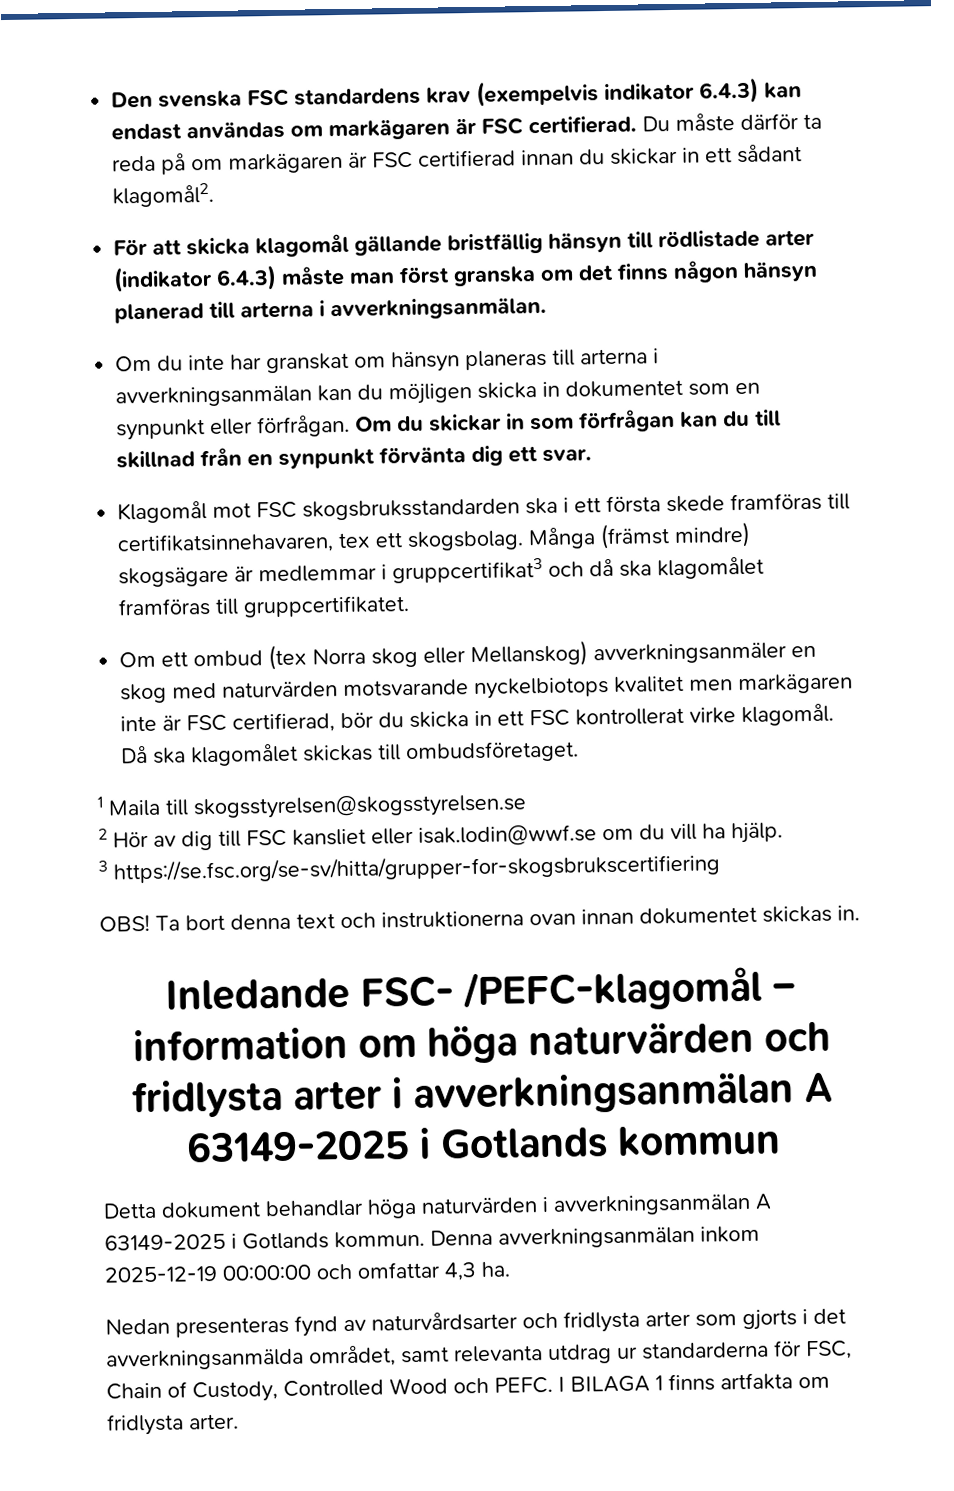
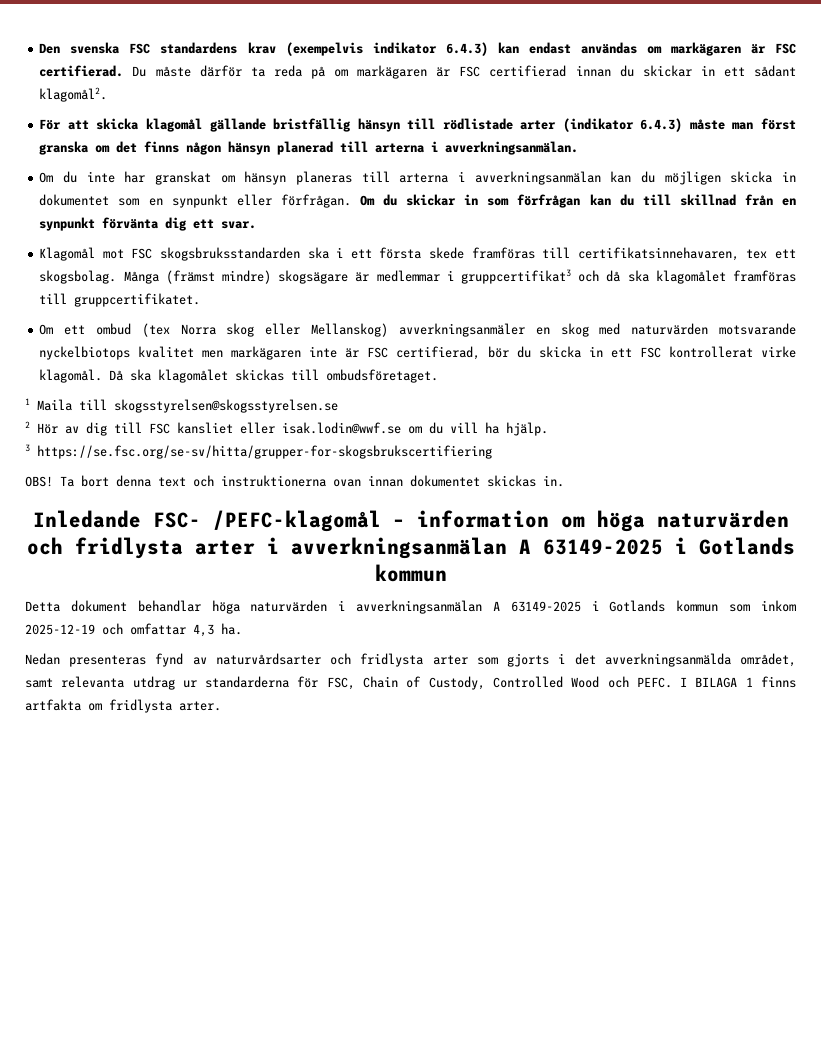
[334,1226,695,1249] kommun. Denna avverkningsanmälan -> [676,600,751,612] kommun som
[222,1264,311,1281] 00:00:00 -> (95, 629) none

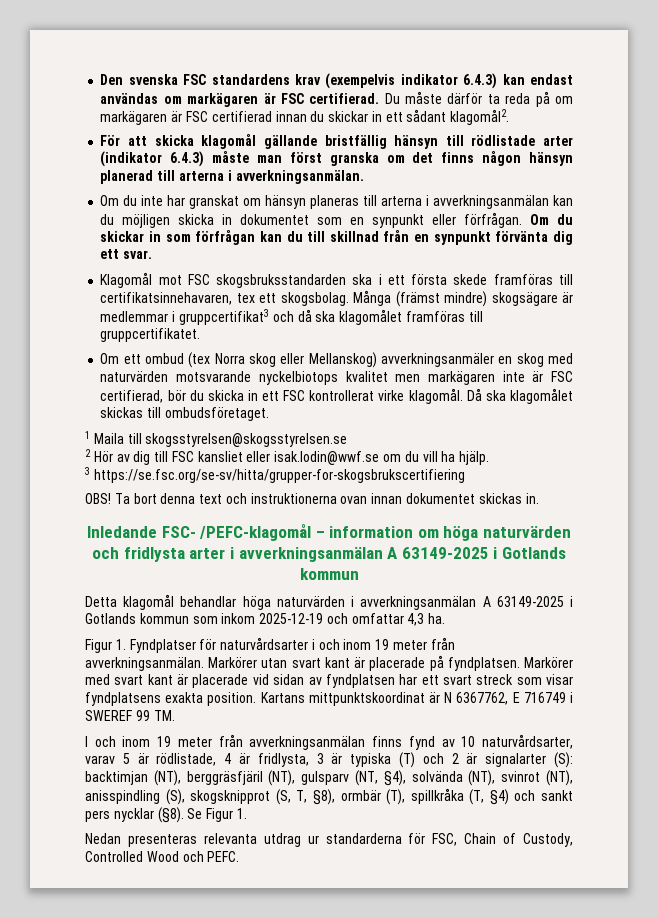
[70,600,127,612] dokument -> [123,594,175,610] klagomål
[25,653,797,667] [25,678,53,688] Nedan presenteras fynd av naturvårdsarter och fridlysta arter som gjorts i det avverkningsanmälda området, samt -> [85,637,455,653] [85,655,573,671] [85,674,573,688] [85,692,573,706] [85,710,175,721] [85,734,573,750] [85,752,574,768] [85,770,574,786] [85,788,573,805] [85,807,247,823] [85,833,197,847] Figur 1. Fyndplatser för naturvårdsarter i och inom 19 meter från avverkningsanmälan. Markörer utan svart kant är placerade på fyndplatsen. Markörer med svart kant är placerade vid sidan av fyndplatsen har ett svart streck som visar fyndplatsens exakta position. Kartans mittpunktskoordinat är N 6367762, E 716749 i SWEREF 99 TM. // I och inom 19 meter från avverkningsanmälan finns fynd av 10 naturvårdsarter, varav 5 är rödlistade, 4 är fridlysta, 3 är typiska (T) och 2 är signalarter (S): backtimjan (NT), berggräsfjäril (NT), gulsparv (NT, §4), solvända (NT), svinrot (NT), anisspindling (S), skogsknipprot (S, T, §8), ormbär (T), spillkråka (T, §4) och sankt pers nycklar (§8). Se Figur 1. // Nedan presenteras
[680,676,796,688] [25,699,221,713] I BILAGA 1 finns artfakta om fridlysta arter. -> (240, 856) none

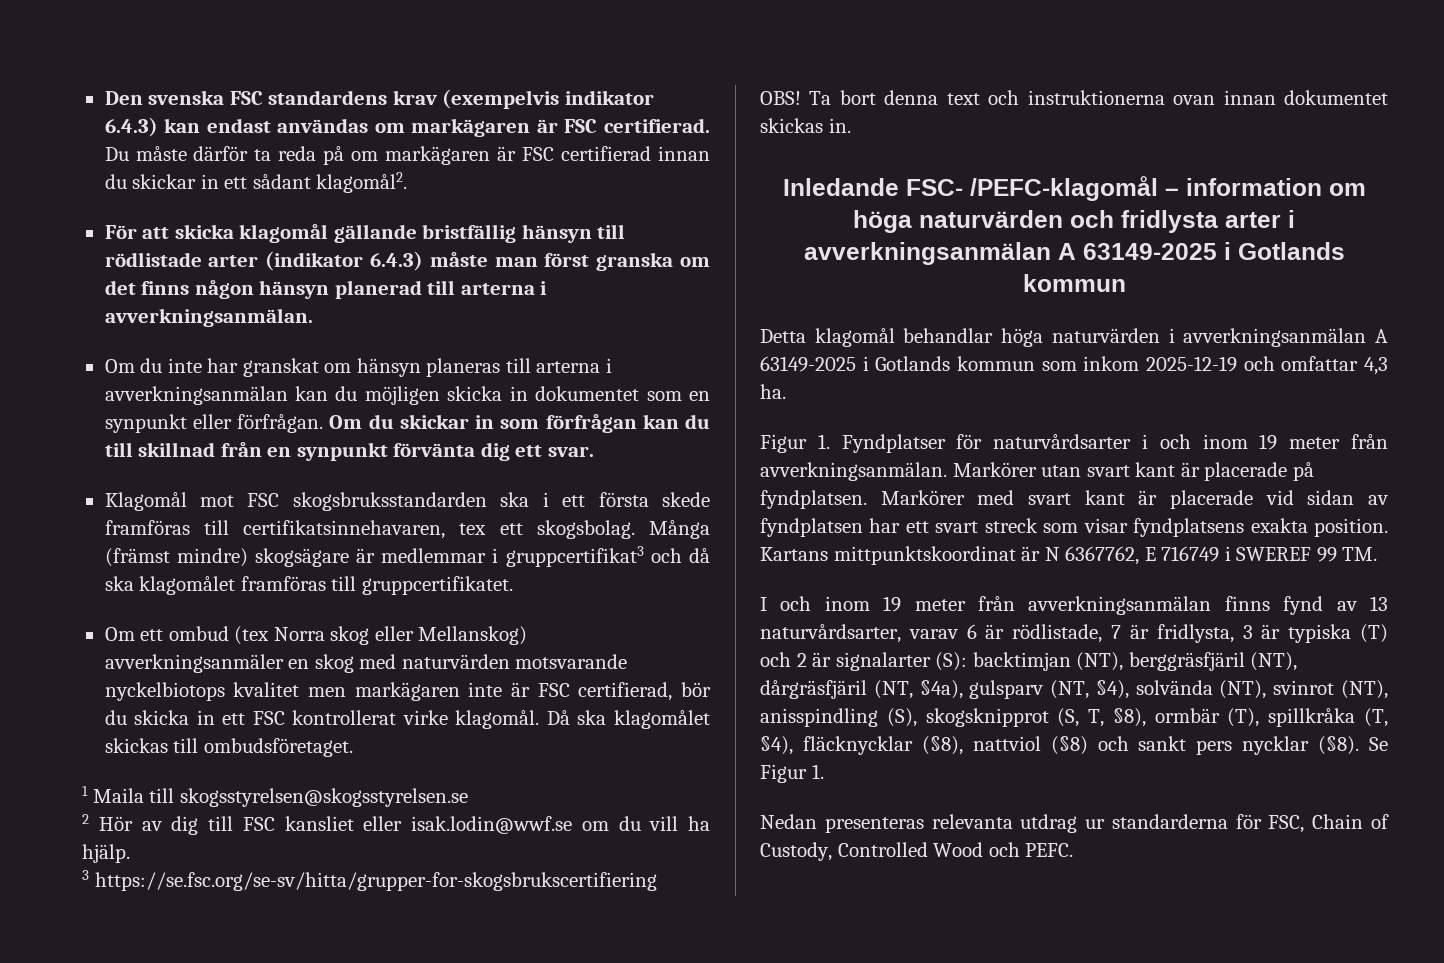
[461,736,476,747] 10 -> [1370,596,1388,611] 13
[122,753,130,764] 5 -> [966,624,977,639] 6
[224,753,232,764] 4 -> [1111,625,1122,639] 7
(296, 778) none -> [760,680,963,699] dårgräsfjäril (NT, §4a),
[489,789,509,805] §4) -> [760,736,1088,755] §4), fläcknycklar (§8), nattviol (§8)

